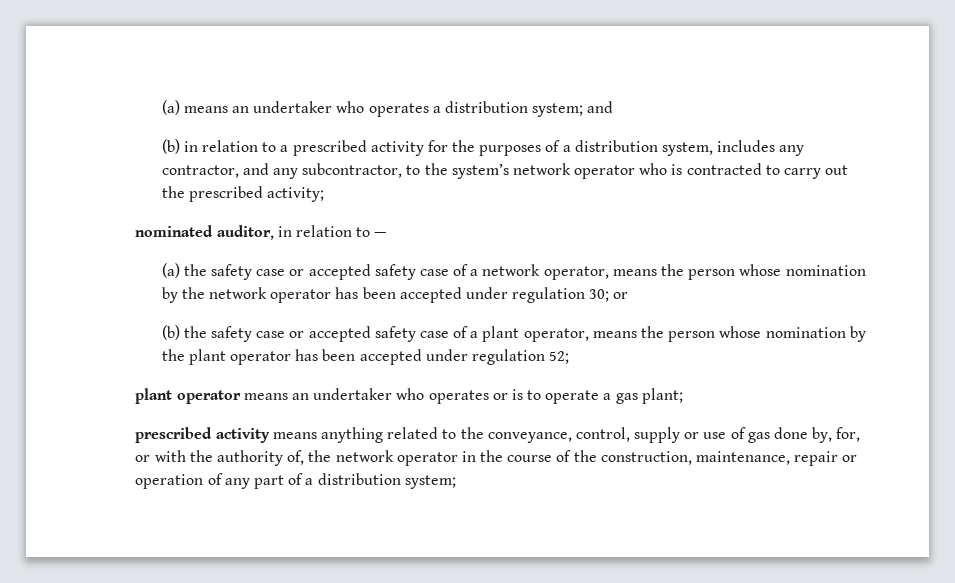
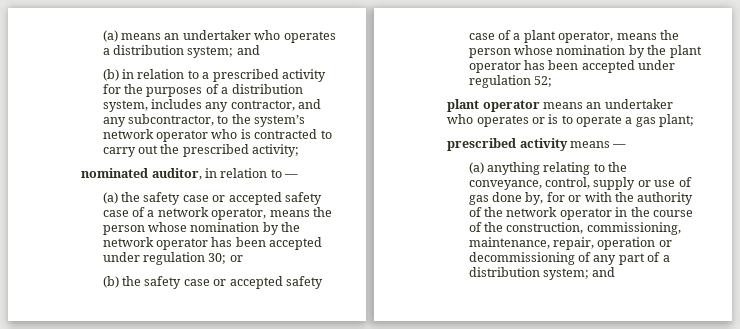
[320,427,439,443] anything related -> [612,144,627,148] [468,162,591,175] — // (a) anything relating
[836,427,861,442] for, -> [546,192,565,202] for
[287,450,305,465] of, -> [468,207,482,217] of
[695,451,858,466] [135,474,204,489] maintenance, repair or operation -> [586,222,681,235] [468,237,672,250] [468,252,575,265] commissioning, maintenance, repair, operation or decommissioning
(456, 482) none -> [592,267,616,277] and

